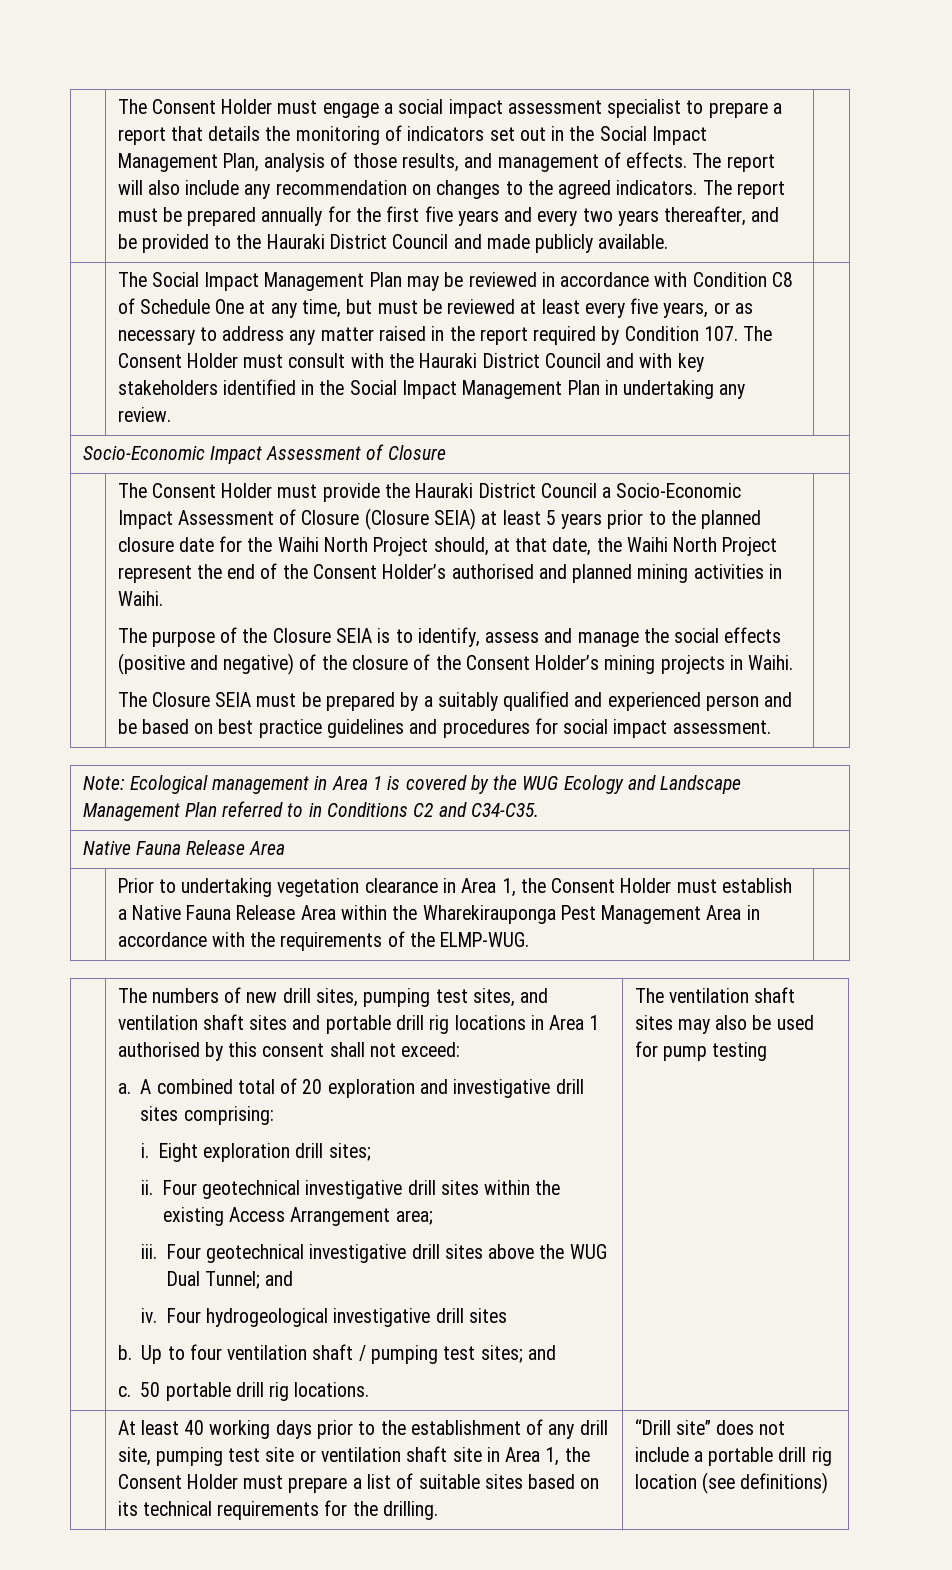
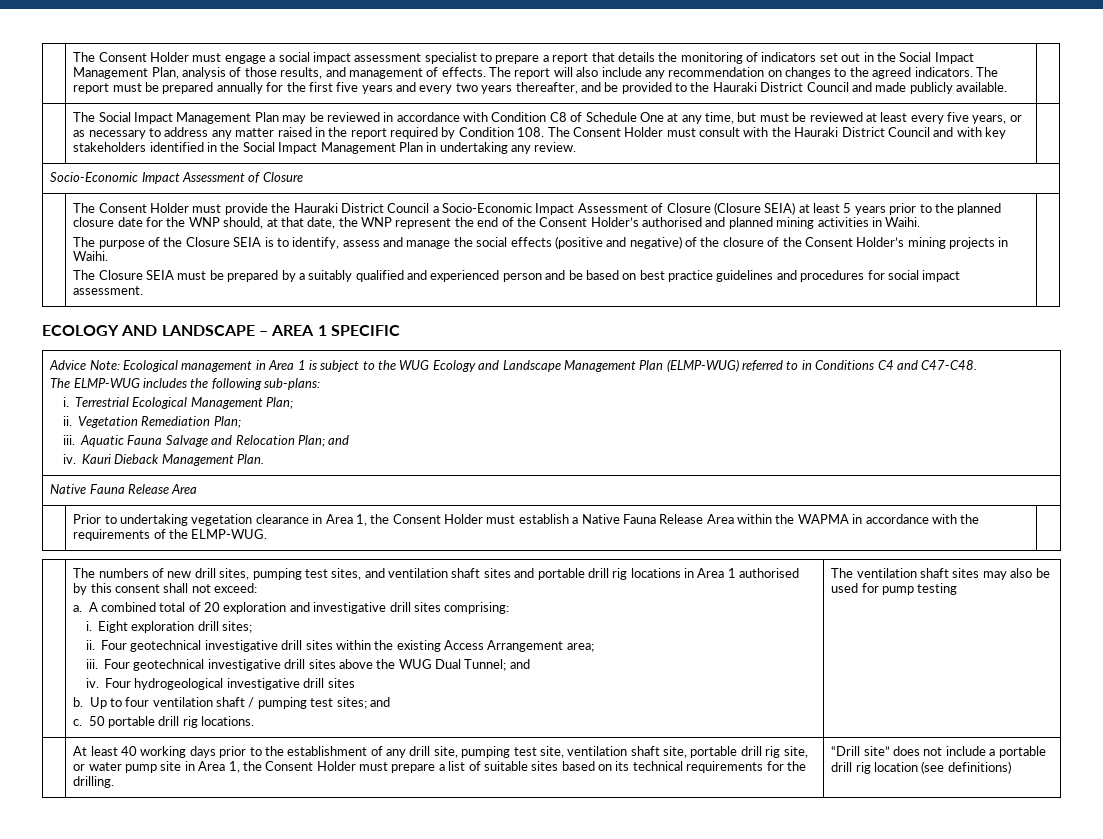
[703,326,738,341] 107. -> [517,127,545,137] 108.
[277,537,429,556] Waihi North Project -> [188,217,220,227] WNP
[626,537,778,556] Waihi North Project -> [361,217,393,227] WNP
(771, 727) // -> [42,325,400,336] [49,360,87,370] // ECOLOGY AND LANDSCAPE – AREA 1 SPECIFIC // Advice
[405,775,489,794] covered by -> [320,360,375,372] subject to
(217, 809) none -> [666,359,739,372] (ELMP-WUG)
[413,802,539,817] C2 and C34-C35. -> [877,360,978,370] [50,378,321,390] [62,397,294,409] [62,416,241,428] [62,435,350,447] [62,454,265,466] C4 and C47-C48. // The ELMP-WUG includes the following sub-plans: // i. Terrestrial Ecological Management Plan; // ii. Vegetation Remediation Plan; // iii. Aquatic Fauna Salvage and Relocation Plan; and // iv. Kauri Dieback Management Plan.
[422,905,742,924] Wharekirauponga Pest Management Area -> [797,514,849,524] WAPMA
[265,1446,448,1462] site or ventilation shaft -> [539,746,808,758] [73,762,158,773] site, ventilation shaft site, portable drill rig site, or water pump

